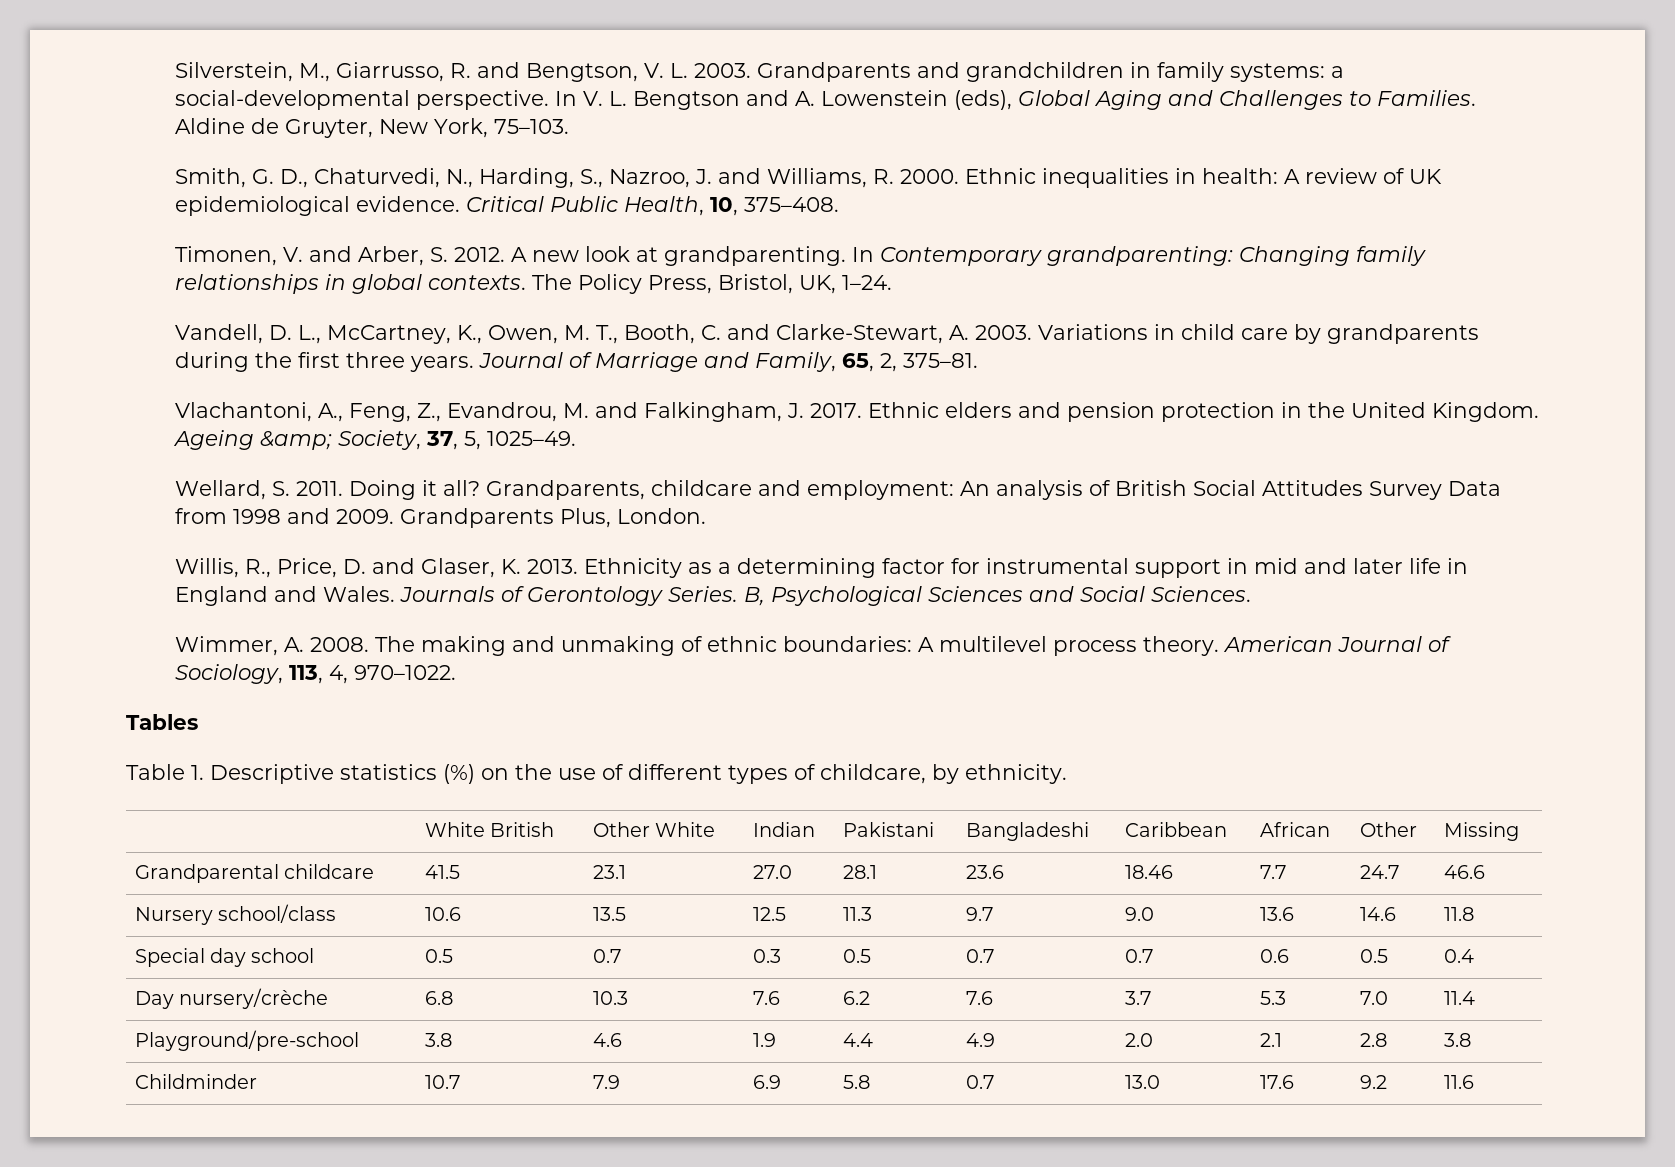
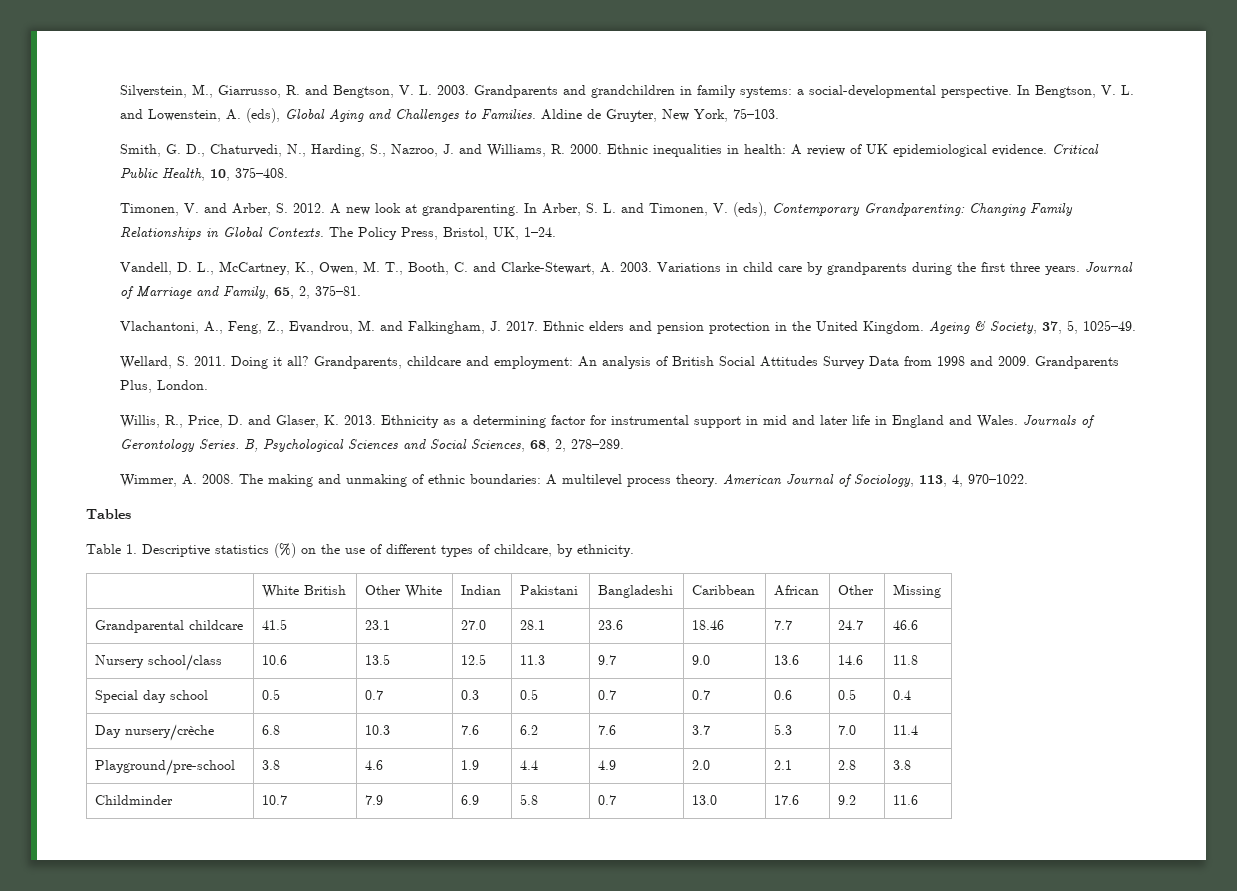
[583,90,949,110] V. L. Bengtson and A. Lowenstein -> [1034,85,1134,98] [119,109,241,122] Bengtson, V. L. and Lowenstein, A.
[880,246,1427,266] [175,274,527,294] Contemporary grandparenting: Changing family relationships in global contexts. -> [541,202,1073,217] [119,227,324,240] Arber, S. L. and Timonen, V. (eds), Contemporary Grandparenting: Changing Family Relationships in Global Contexts.
[260,431,333,450] &amp; -> [973,321,986,331] &
[1151,586,1252,602] Sciences. -> [470,439,624,452] Sciences, 68, 2, 278–289.

